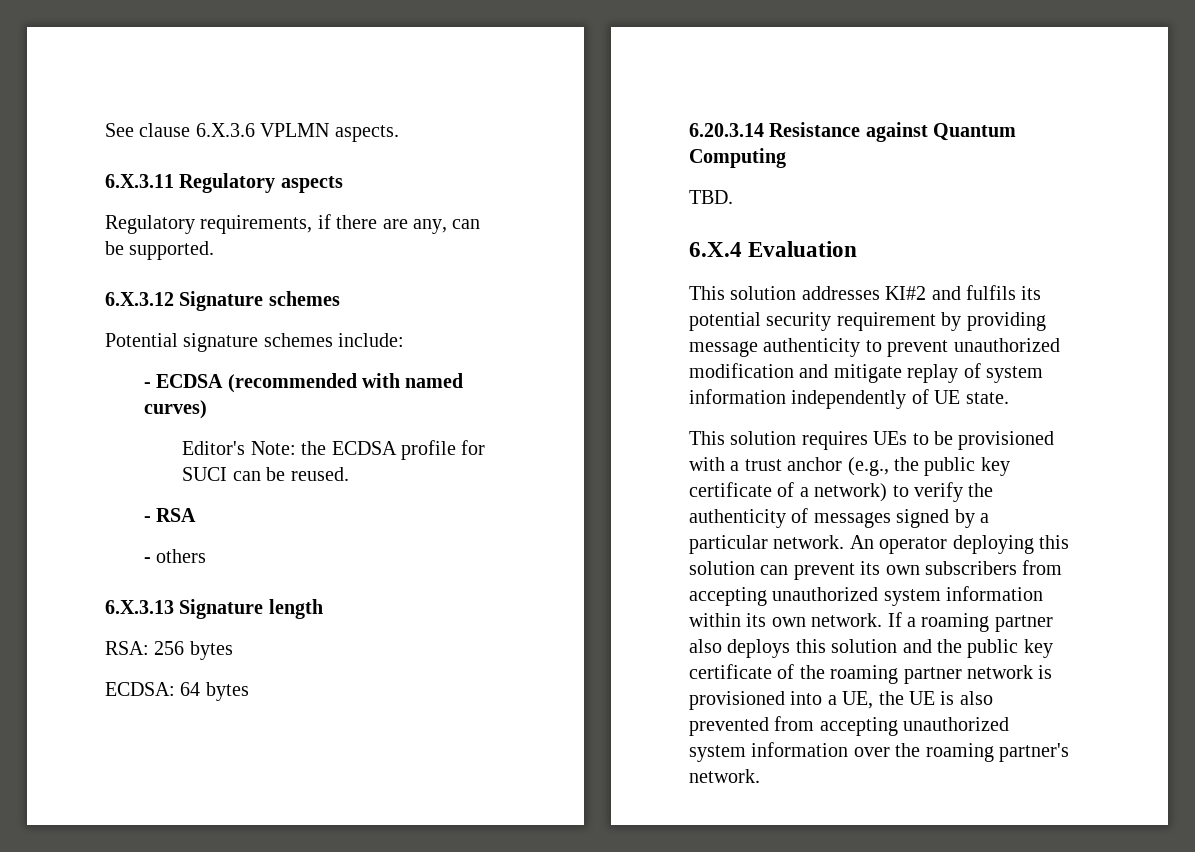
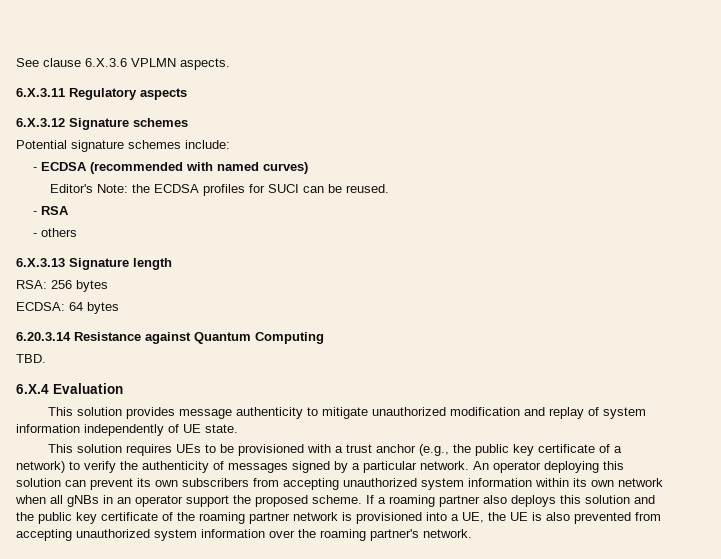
[105,214,481,234] [105,241,215,260] // Regulatory requirements, if there are any, can be supported. -> (187, 94) none
[400,440,456,460] profile -> [203,184,246,196] profiles
[801,285,1042,300] [689,312,1046,331] addresses KI#2 and fulfils its potential security requirement by providing -> [125,407,175,419] provides
[887,340,949,357] prevent -> [321,407,368,419] mitigate
[833,364,902,383] mitigate -> (545, 411) none
[811,613,883,627] network. -> [618,478,663,487] [15,495,362,507] network when all gNBs in an operator support the proposed scheme.

